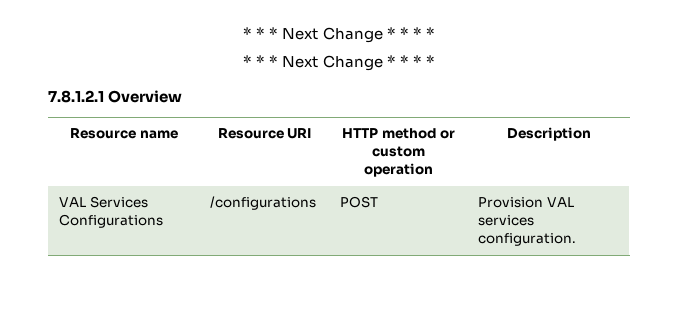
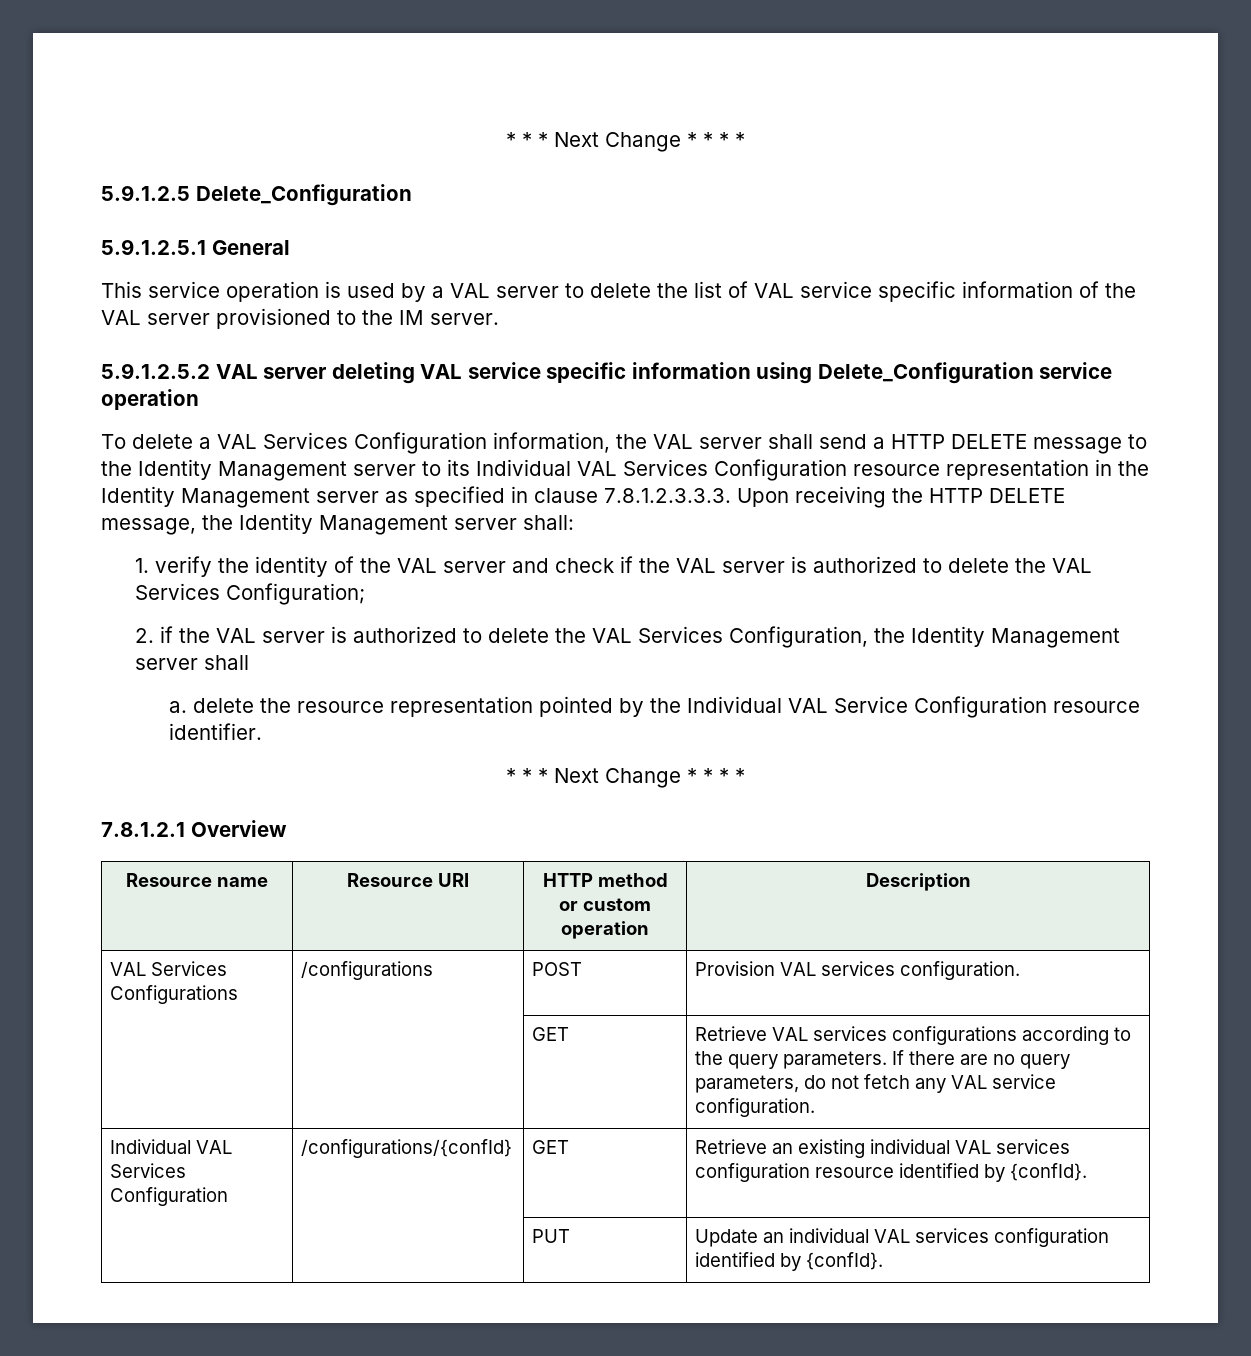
[243,27,435,43] * * * Next Change * * * * -> [506,132,745,152] [101,184,412,206] [101,239,290,255] [101,281,1136,302] [101,308,499,329] [101,362,1113,384] [101,389,199,410] [101,432,1147,454] [101,459,1149,481] [101,486,1065,508] [101,513,574,535] [135,556,1093,577] [135,583,366,605] [135,626,1121,648] [135,655,250,670] [169,696,1141,718] [169,723,263,740] * * * Next Change * * * * // 5.9.1.2.5 Delete_Configuration // 5.9.1.2.5.1 General // This service operation is used by a VAL server to delete the list of VAL service specific information of the VAL server provisioned to the IM server. // 5.9.1.2.5.2 VAL server deleting VAL service specific information using Delete_Configuration service operation // To delete a VAL Services Configuration information, the VAL server shall send a HTTP DELETE message to the Identity Management server to its Individual VAL Services Configuration resource representation in the Identity Management server as specified in clause 7.8.1.2.3.3.3. Upon receiving the HTTP DELETE message, the Identity Management server shall: // 1. verify the identity of the VAL server and check if the VAL server is authorized to delete the VAL Services Configuration; // 2. if the VAL server is authorized to delete the VAL Services Configuration, the Identity Management server shall // a. delete the resource representation pointed by the Individual VAL Service Configuration resource identifier.
(577, 239) none -> [532,1027,570,1041] [695,1026,1132,1045] [695,1050,1071,1069] [695,1074,1057,1093] [695,1098,816,1117] [110,1139,233,1154] [110,1163,187,1178] [110,1187,229,1206] [301,1139,513,1158] [532,1140,570,1154] [695,1139,1071,1158] [695,1163,1088,1182] [532,1229,571,1243] [695,1228,1110,1247] [695,1252,884,1271] // | | GET | Retrieve VAL services configurations according to the query parameters. If there are no query parameters, do not fetch any VAL service configuration. // Individual VAL Services Configuration | /configurations/{confId} | GET | Retrieve an existing individual VAL services configuration resource identified by {confId}. // | | PUT | Update an individual VAL services configuration identified by {confId}.

